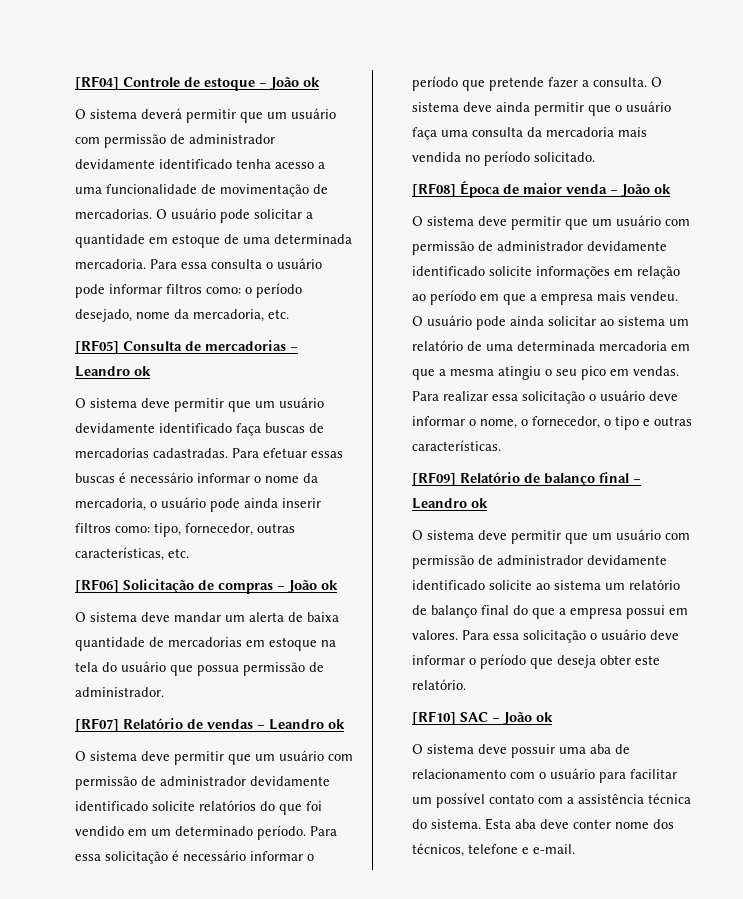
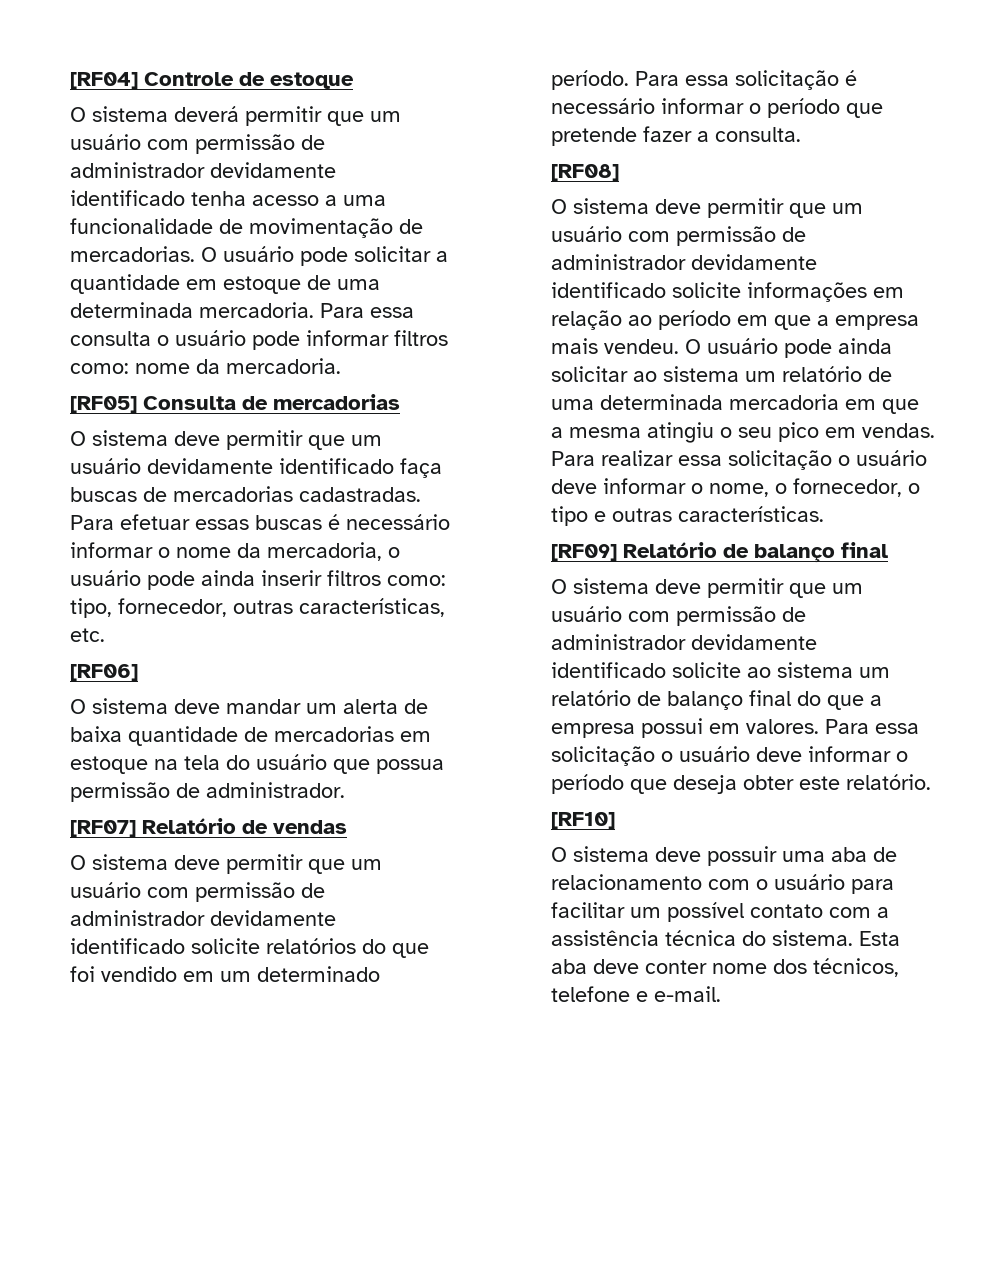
[259,77,321,90] – João ok -> (355, 80) none
[245,283,303,298] [75,309,290,322] o período desejado, nome da mercadoria, etc. -> [135,358,342,374] nome da mercadoria.
[290,347,299,351] [75,366,152,377] – Leandro ok -> (401, 402) none
[123,579,339,594] Solicitação de compras – João ok -> (139, 672) none
[257,719,346,730] – Leandro ok -> (348, 827) none
[651,77,663,87] [412,101,672,116] [412,127,648,140] [412,151,596,166] [412,180,672,198] O sistema deve ainda permitir que o usuário faça uma consulta da mercadoria mais vendida no período solicitado. // [RF08] Época de maior venda – João ok -> [551,164,620,181] // [RF08]
[633,479,642,483] [412,498,489,509] – Leandro ok -> (889, 550) none
[460,712,554,725] SAC – João ok -> (616, 820) none

